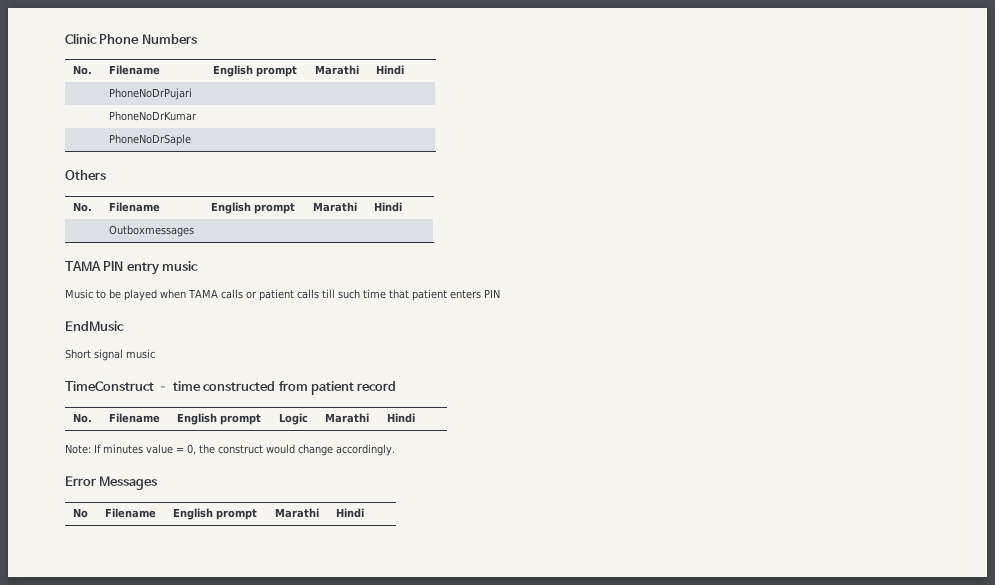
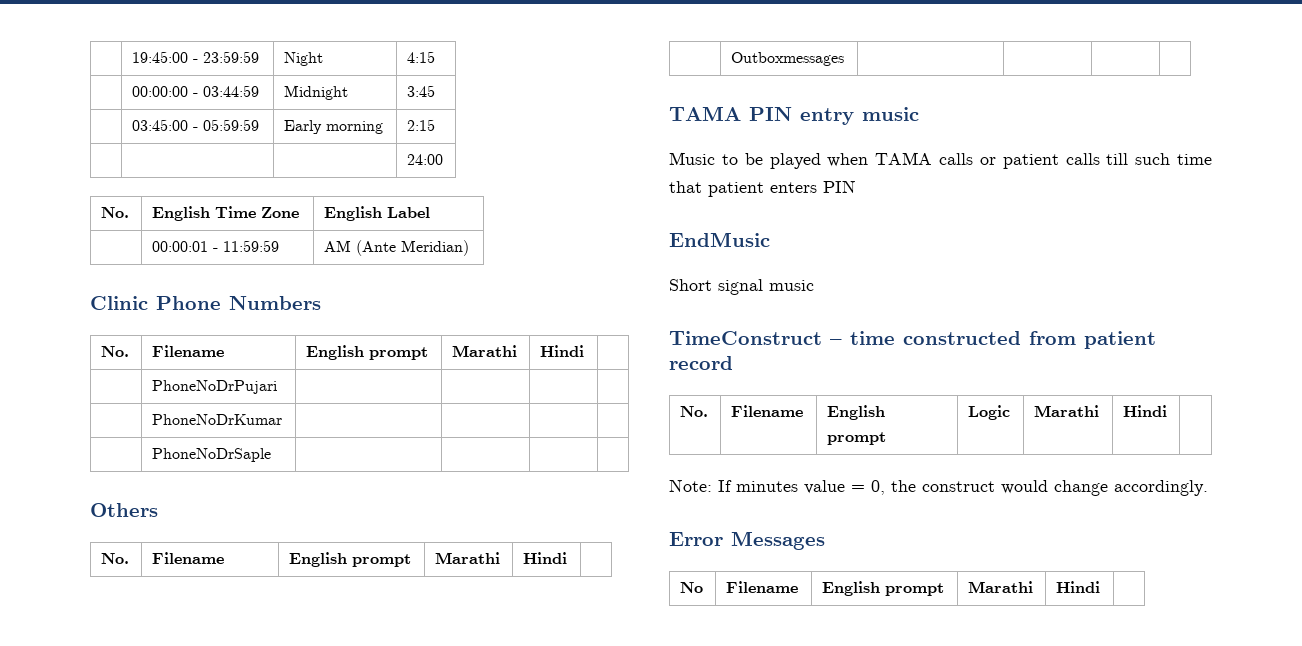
(65, 38) none -> [132,51,260,63] [284,52,324,66] [407,51,436,63] [132,85,260,97] [284,85,349,100] [407,85,436,97] [132,119,260,131] [284,120,384,134] [407,119,436,131] [407,154,444,165] [101,207,130,218] [152,206,300,221] [324,206,431,221] [152,240,280,252] [324,240,470,256] | 19:45:00 - 23:59:59 | Night | 4:15 // | 00:00:00 - 03:44:59 | Midnight | 3:45 // | 03:45:00 - 05:59:59 | Early morning | 2:15 // | | | 24:00 // No. | English Time Zone | English Label // | 00:00:01 - 11:59:59 | AM (Ante Meridian) //

